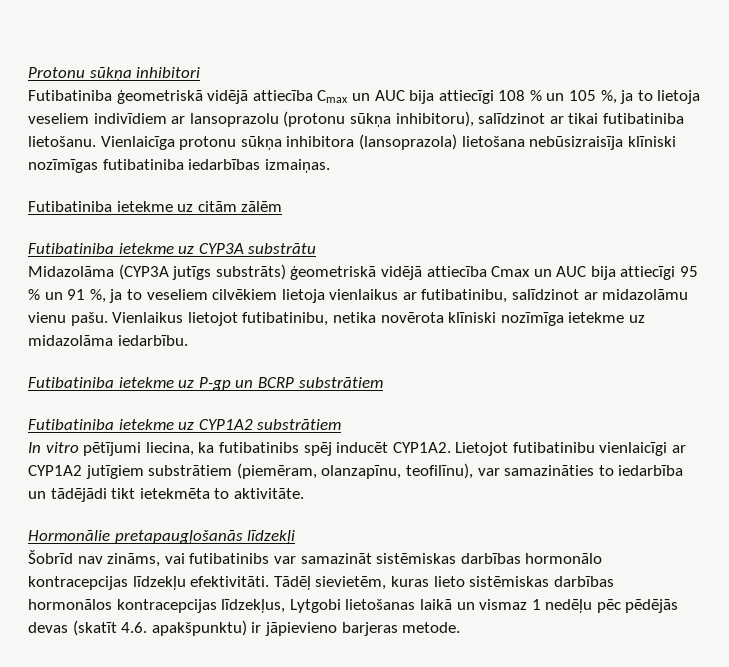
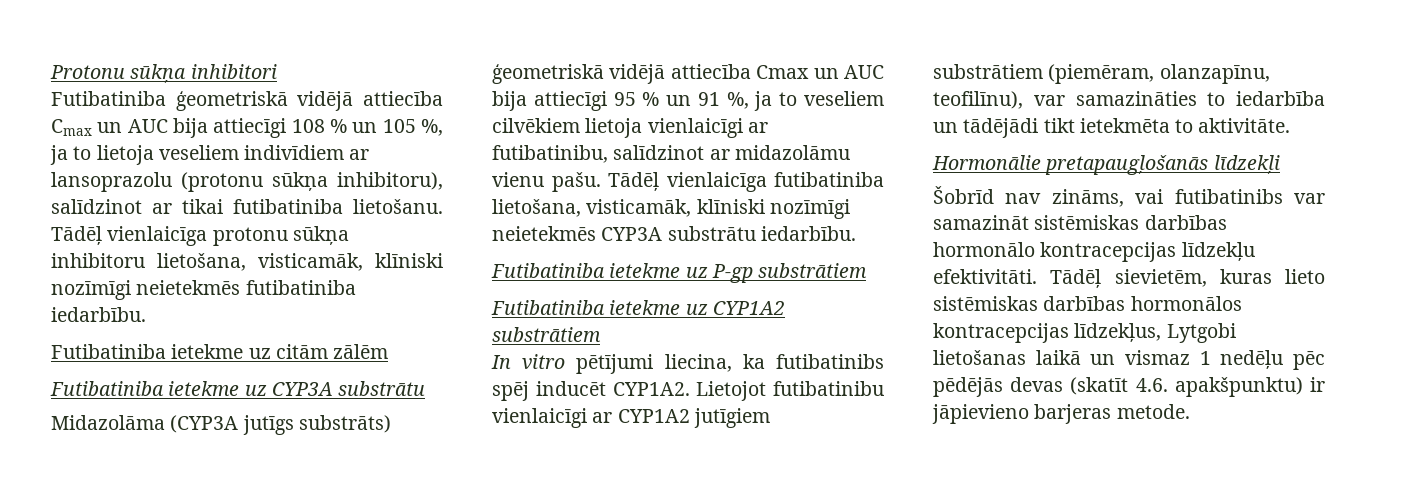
[100,134,676,150] [28,159,330,173] Vienlaicīga protonu sūkņa inhibitora (lansoprazola) lietošana nebūsizraisīja klīniski nozīmīgas futibatiniba iedarbības izmaiņas. -> [51,226,349,246] [51,253,443,271] [51,280,356,300] [51,307,146,322] Tādēļ vienlaicīga protonu sūkņa inhibitoru lietošana, visticamāk, klīniski nozīmīgi neietekmēs futibatiniba iedarbību.
[329,289,399,300] vienlaikus -> [647,118,743,138] vienlaicīgi
[112,312,645,326] [28,335,113,346] Vienlaikus lietojot futibatinibu, netika novērota klīniski nozīmīga ietekme uz midazolāma -> [608,172,884,192] [492,199,850,219] [492,226,756,241] Tādēļ vienlaicīga futibatiniba lietošana, visticamāk, klīniski nozīmīgi neietekmēs CYP3A substrātu
[235,377,294,388] un BCRP -> (753, 273) none

